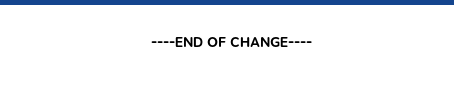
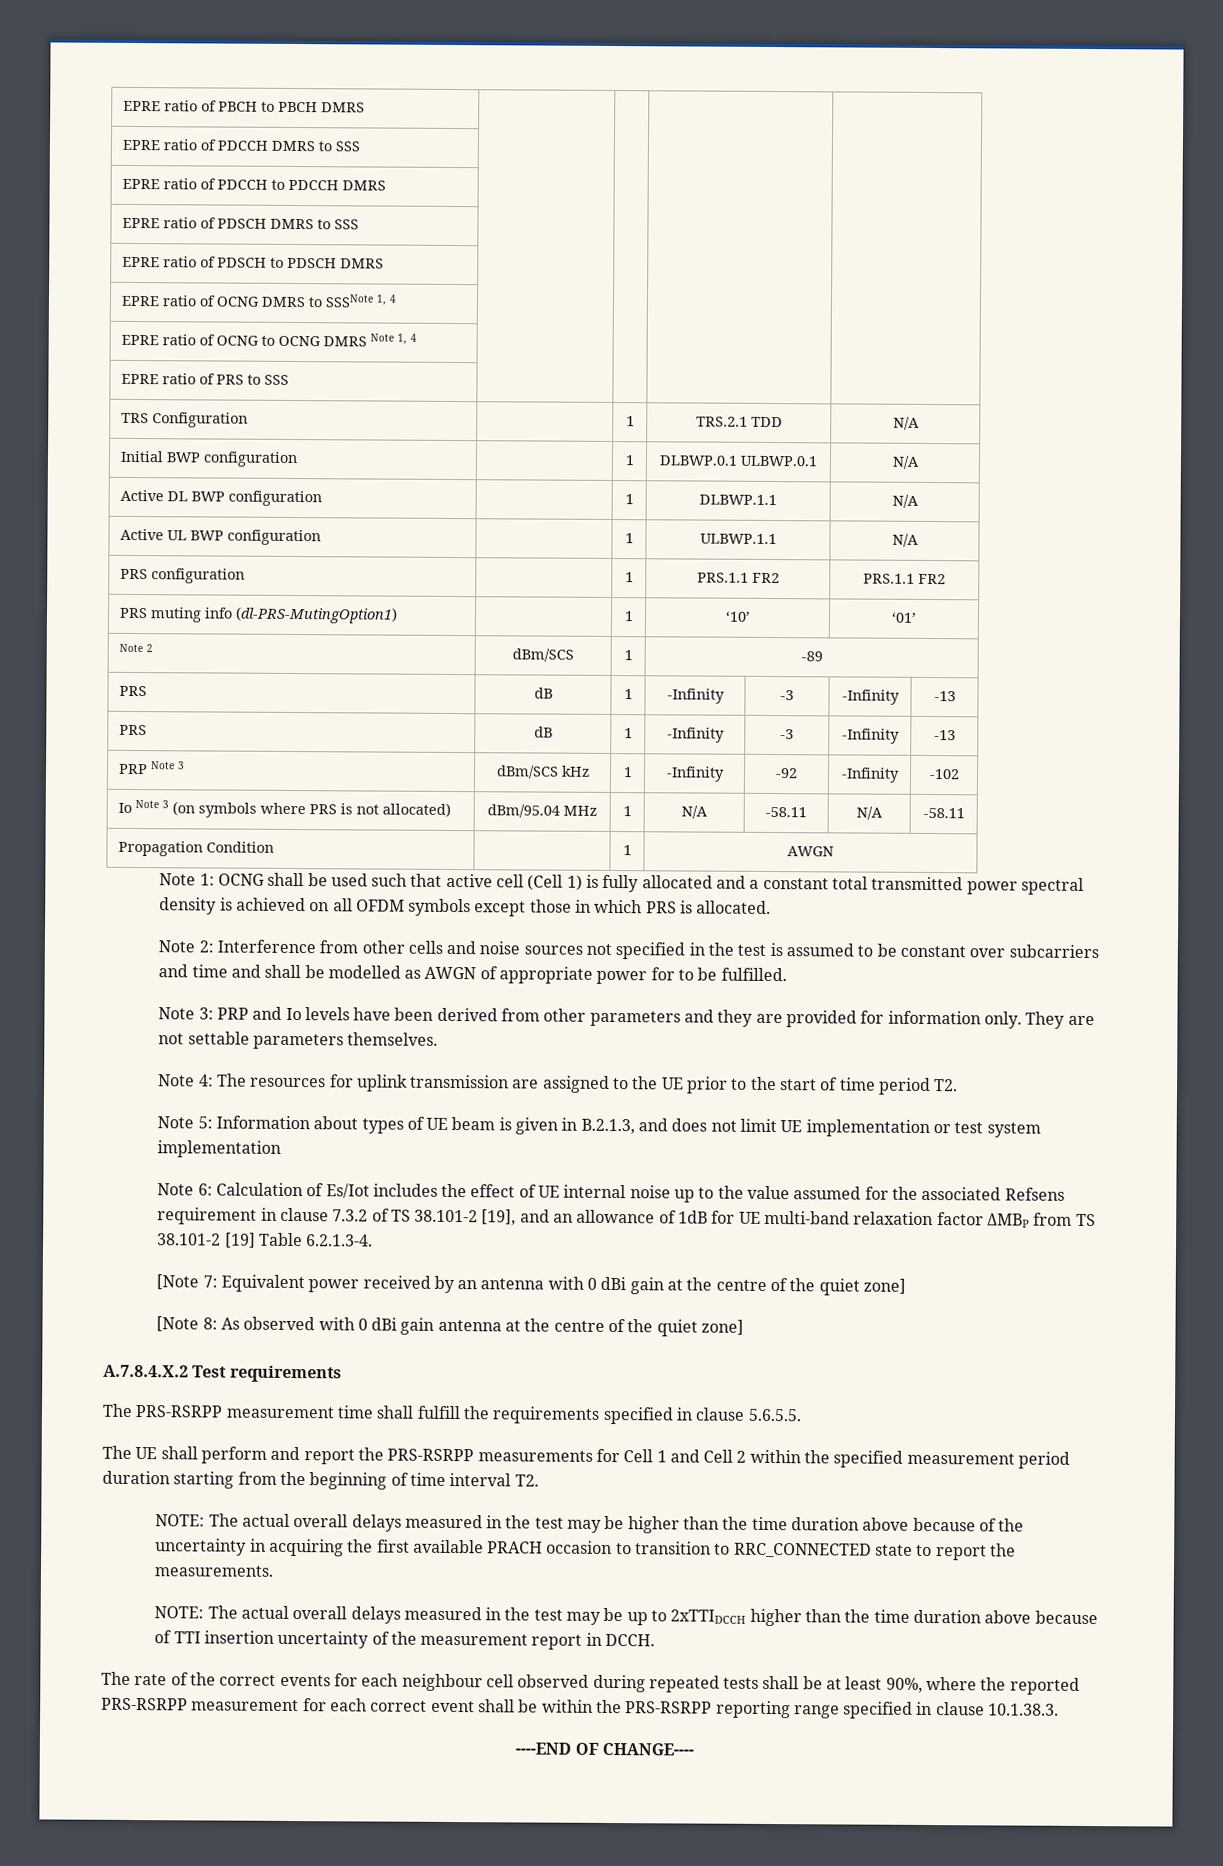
(150, 42) none -> [123,100,366,113] [122,139,361,152] [122,178,387,191] [122,217,360,230] [122,256,385,269] [121,294,398,308] [121,333,418,347] [121,373,290,385] [121,412,249,428] [625,416,635,427] [695,416,783,428] [892,416,920,430] [120,450,299,468] [624,455,635,466] [659,455,817,467] [891,455,920,469] [120,489,323,507] [624,494,634,505] [699,494,777,506] [891,494,919,508] [120,528,322,546] [624,533,634,544] [699,533,777,545] [891,533,919,547] [120,568,246,584] [624,572,634,583] [696,572,780,584] [863,573,946,585] [119,606,399,624] [623,611,634,622] [724,610,751,622] [891,611,917,623] [119,643,154,653] [512,648,574,662] [623,650,633,661] [800,651,823,662] [119,685,148,697] [533,687,553,699] [623,689,633,700] [666,688,725,704] [780,690,794,701] [841,689,900,705] [933,691,956,702] [119,724,148,736] [533,726,553,738] [623,728,633,739] [666,727,725,743] [780,729,794,740] [841,728,900,744] [933,730,956,741] [118,761,186,775] [495,765,590,779] [622,767,633,778] [665,766,725,782] [775,768,798,779] [840,767,900,783] [928,768,960,780] [118,800,452,818] [487,804,597,818] [622,806,632,817] [681,805,708,819] [765,806,807,818] [856,806,883,820] [922,807,965,819] [118,840,275,857] [622,845,632,856] [787,846,834,857] [159,872,1084,895] [159,897,772,917] [158,939,1099,960] [158,964,787,985] [158,1006,1095,1029] [158,1031,439,1050] [158,1073,959,1096] [157,1115,1041,1138] [157,1140,282,1158] [157,1182,1065,1203] [157,1207,1096,1228] [157,1232,374,1248] [156,1274,907,1296] [156,1316,745,1337] [103,1364,342,1383] [102,1403,802,1425] [102,1445,1071,1469] [102,1470,539,1490] [155,1513,1025,1534] [155,1538,1017,1561] [154,1565,275,1577] [154,1605,1098,1627] [154,1630,656,1650] [101,1671,1080,1695] [101,1697,1060,1719] EPRE ratio of PBCH to PBCH DMRS | | | | // EPRE ratio of PDCCH DMRS to SSS | | | | // EPRE ratio of PDCCH to PDCCH DMRS | | | | // EPRE ratio of PDSCH DMRS to SSS | | | | // EPRE ratio of PDSCH to PDSCH DMRS | | | | // EPRE ratio of OCNG DMRS to SSSNote 1, 4 | | | | // EPRE ratio of OCNG to OCNG DMRS Note 1, 4 | | | | // EPRE ratio of PRS to SSS | | | | // TRS Configuration | | 1 | TRS.2.1 TDD | N/A // Initial BWP configuration | | 1 | DLBWP.0.1 ULBWP.0.1 | N/A // Active DL BWP configuration | | 1 | DLBWP.1.1 | N/A // Active UL BWP configuration | | 1 | ULBWP.1.1 | N/A // PRS configuration | | 1 | PRS.1.1 FR2 | PRS.1.1 FR2 // PRS muting info (dl-PRS-MutingOption1) | | 1 | ‘10’ | ‘01’ // Note 2 | dBm/SCS | 1 | -89 // PRS | dB | 1 | -Infinity | -3 | -Infinity | -13 // PRS | dB | 1 | -Infinity | -3 | -Infinity | -13 // PRP Note 3 | dBm/SCS kHz | 1 | -Infinity | -92 | -Infinity | -102 // Io Note 3 (on symbols where PRS is not allocated) | dBm/95.04 MHz | 1 | N/A | -58.11 | N/A | -58.11 // Propagation Condition | | 1 | AWGN // Note 1: OCNG shall be used such that active cell (Cell 1) is fully allocated and a constant total transmitted power spectral density is achieved on all OFDM symbols except those in which PRS is allocated. // Note 2: Interference from other cells and noise sources not specified in the test is assumed to be constant over subcarriers and time and shall be modelled as AWGN of appropriate power for to be fulfilled. // Note 3: PRP and Io levels have been derived from other parameters and they are provided for information only. They are not settable parameters themselves. // Note 4: The resources for uplink transmission are assigned to the UE prior to the start of time period T2. // Note 5: Information about types of UE beam is given in B.2.1.3, and does not limit UE implementation or test system implementation // Note 6: Calculation of Es/Iot includes the effect of UE internal noise up to the value assumed for the associated Refsens requirement in clause 7.3.2 of TS 38.101-2 [19], and an allowance of 1dB for UE multi-band relaxation factor ΔMBP from TS 38.101-2 [19] Table 6.2.1.3-4. // [Note 7: Equivalent power received by an antenna with 0 dBi gain at the centre of the quiet zone] // [Note 8: As observed with 0 dBi gain antenna at the centre of the quiet zone] // A.7.8.4.X.2 Test requirements // The PRS-RSRPP measurement time shall fulfill the requirements specified in clause 5.6.5.5. // The UE shall perform and report the PRS-RSRPP measurements for Cell 1 and Cell 2 within the specified measurement period duration starting from the beginning of time interval T2. // NOTE: The actual overall delays measured in the test may be higher than the time duration above because of the uncertainty in acquiring the first available PRACH occasion to transition to RRC_CONNECTED state to report the measurements. // NOTE: The actual overall delays measured in the test may be up to 2xTTIDCCH higher than the time duration above because of TTI insertion uncertainty of the measurement report in DCCH. // The rate of the correct events for each neighbour cell observed during repeated tests shall be at least 90%, where the reported PRS-RSRPP measurement for each correct event shall be within the PRS-RSRPP reporting range specified in clause 10.1.38.3. //

